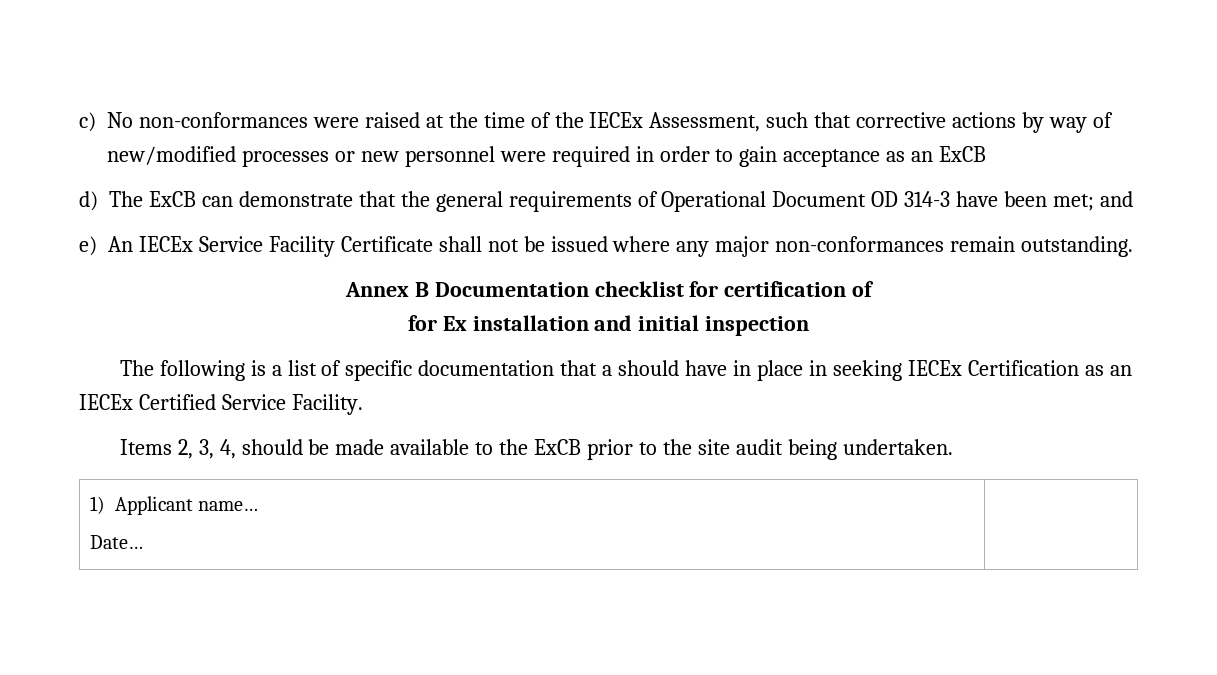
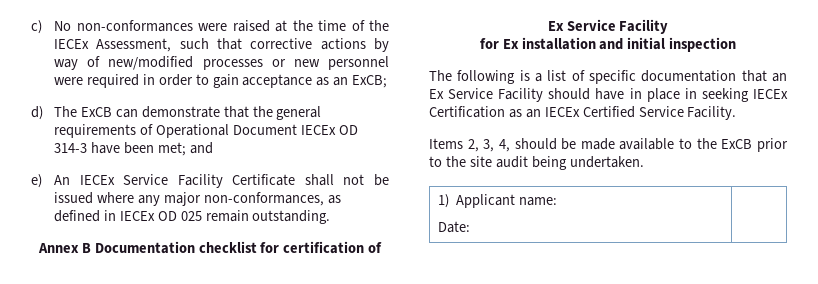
[939,146,987,162] ExCB -> [352,75,388,88] ExCB;
(867, 199) none -> [300,125,336,135] IECEx
[775,236,945,252] non-conformances -> [203,192,341,206] [53,210,202,222] non-conformances, as defined in IECEx OD 025
(875, 289) none -> [547,19,669,34] Ex Service Facility
[602,365,613,376] a -> [772,73,787,82] [429,88,544,102] an Ex Service Facility
[198,501,259,511] [89,535,143,549] name… // Date… -> [519,197,558,206] [437,221,470,233] name: // Date:

